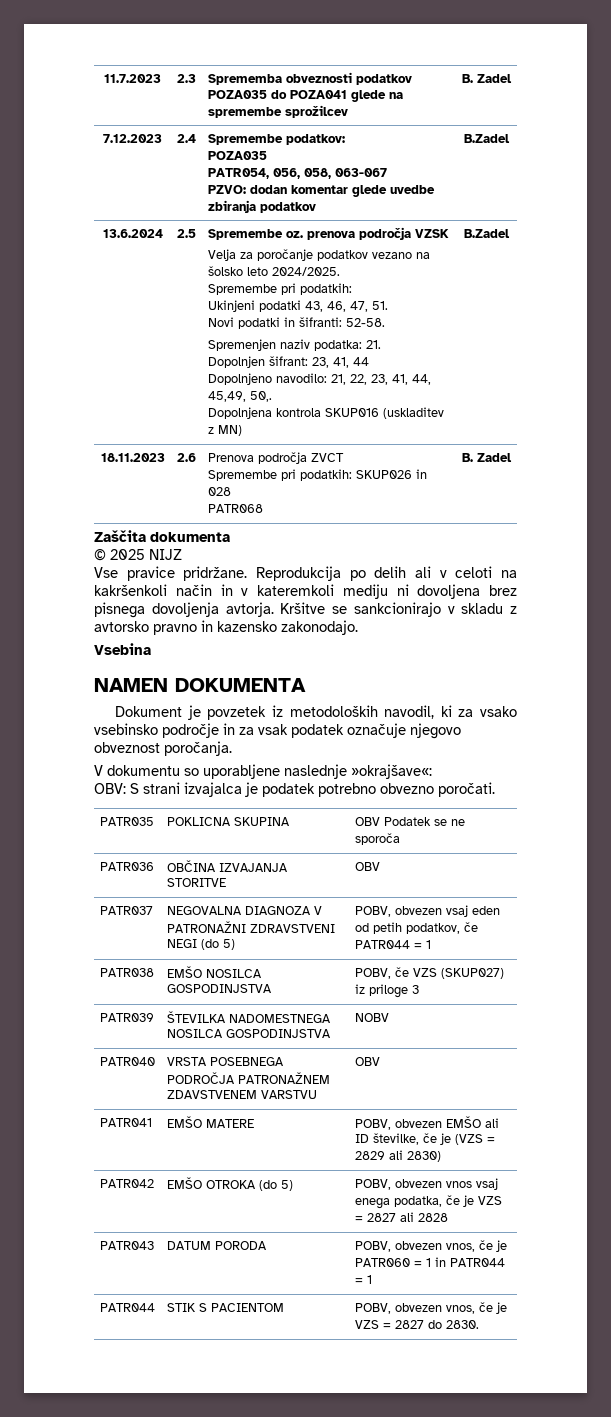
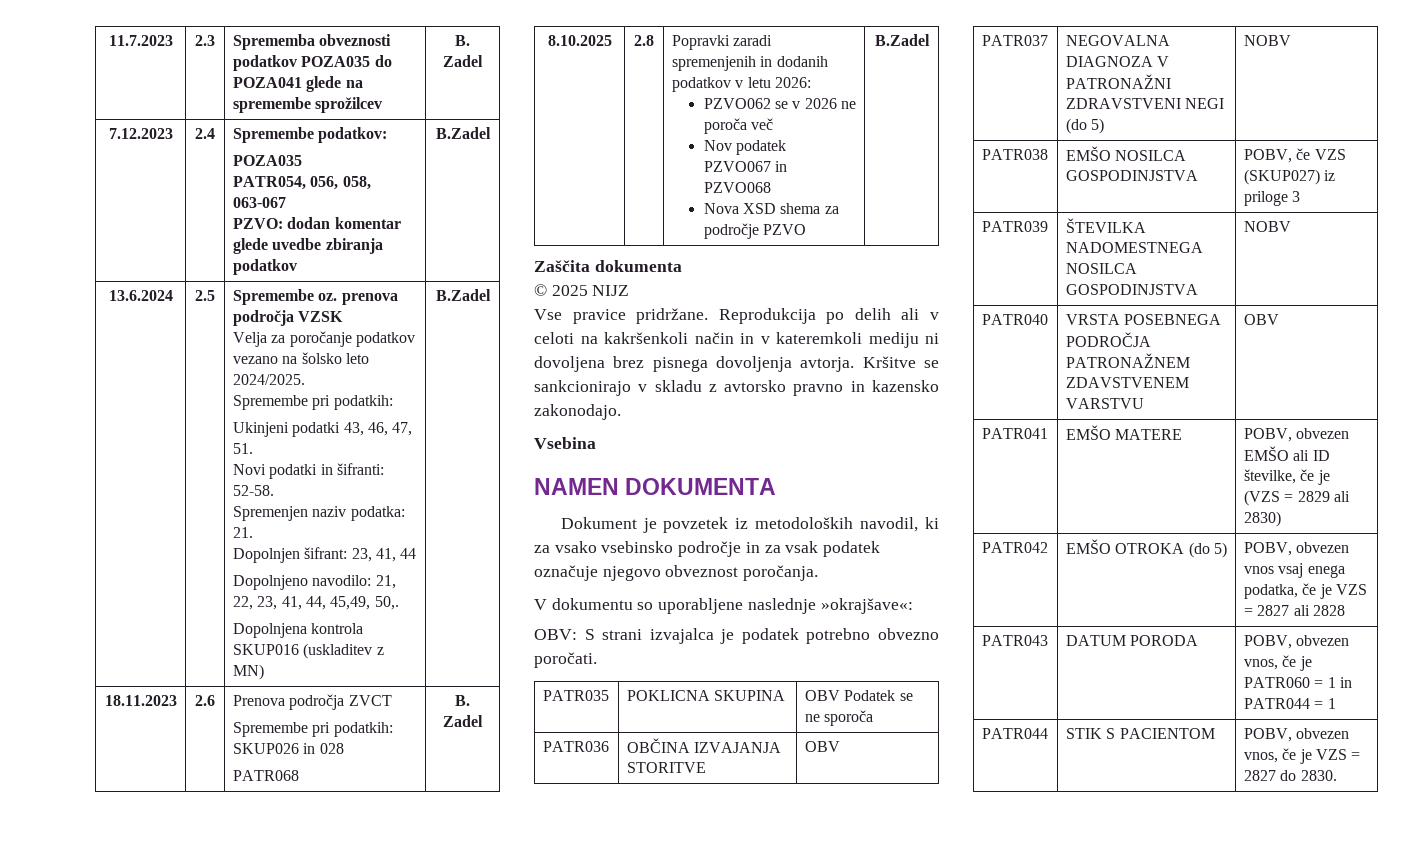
(512, 457) none -> [547,35,612,46] [634,35,654,46] [671,35,773,50] [671,56,828,71] [671,77,811,92] [703,98,856,109] [703,118,773,134] [703,140,786,155] [703,161,787,172] [703,182,771,193] [703,203,839,214] [703,223,806,239] [874,34,930,46] // 8.10.2025 | 2.8 | Popravki zaradi spremenjenih in dodanih podatkov v letu 2026: // PZVO062 se v 2026 ne poroča več // Nov podatek PZVO067 in PZVO068 // Nova XSD shema za področje PZVO | B.Zadel
[354,905,500,917] [354,922,478,934] [354,940,431,949] POBV, obvezen vsaj eden od petih podatkov, če PATR044 = 1 -> [1243,35,1291,46] NOBV

